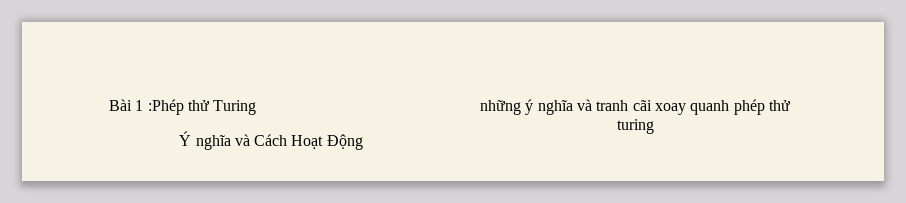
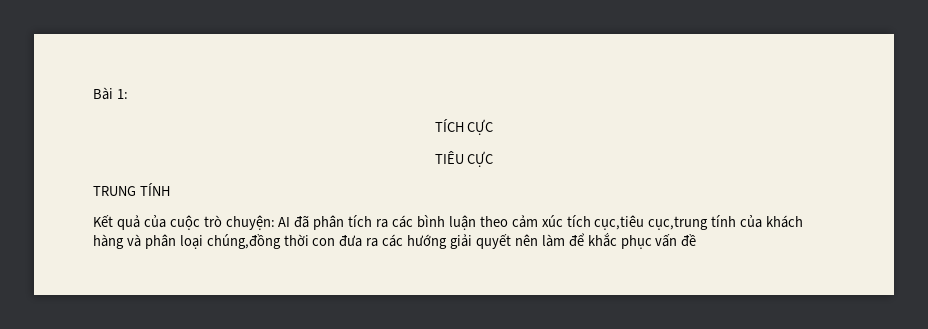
[135,99,257,115] [179,131,363,150] [480,99,791,115] [616,119,654,134] 1 :Phép thử Turing // Ý nghĩa và Cách Hoạt Động // những ý nghĩa và tranh cãi xoay quanh phép thử turing -> [116,89,128,99] [434,119,494,135] [434,151,494,167] [93,183,170,196] [93,215,804,230] [93,233,697,249] 1: // TÍCH CỰC // TIÊU CỰC // TRUNG TÍNH // Kết quả của cuộc trò chuyện: AI đã phân tích ra các bình luận theo cảm xúc tích cục,tiêu cục,trung tính của khách hàng và phân loại chúng,đồng thời con đưa ra các hướng giải quyết nên làm để khắc phục vấn đề

